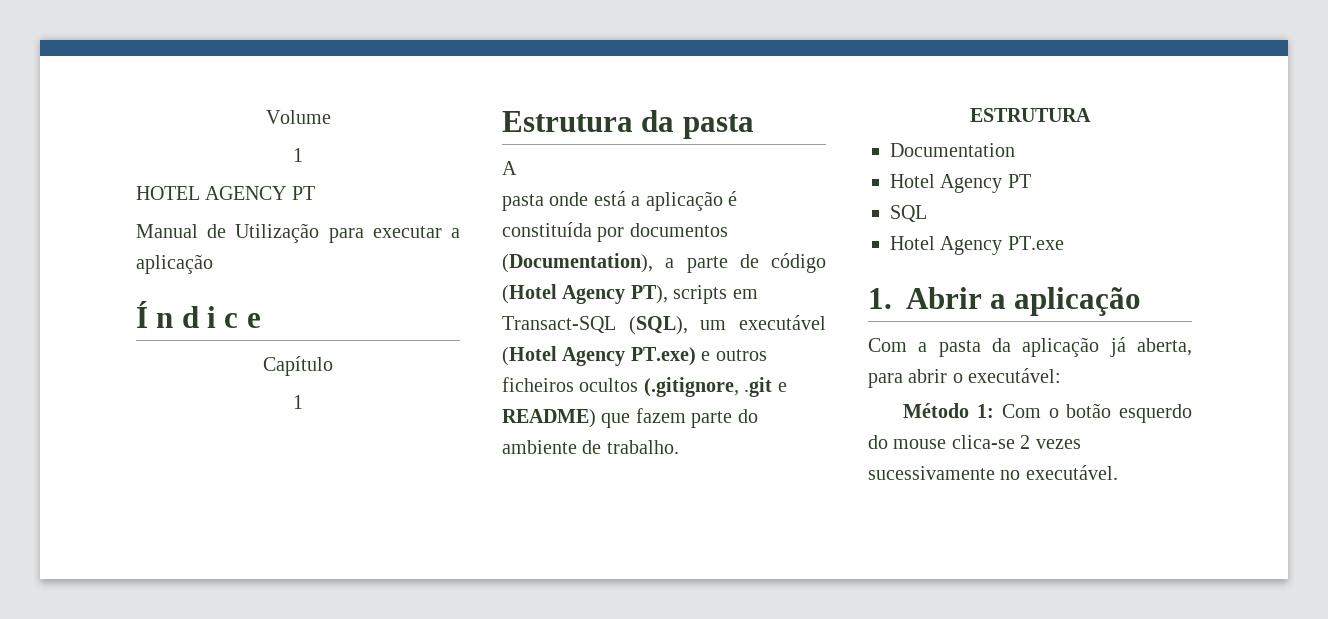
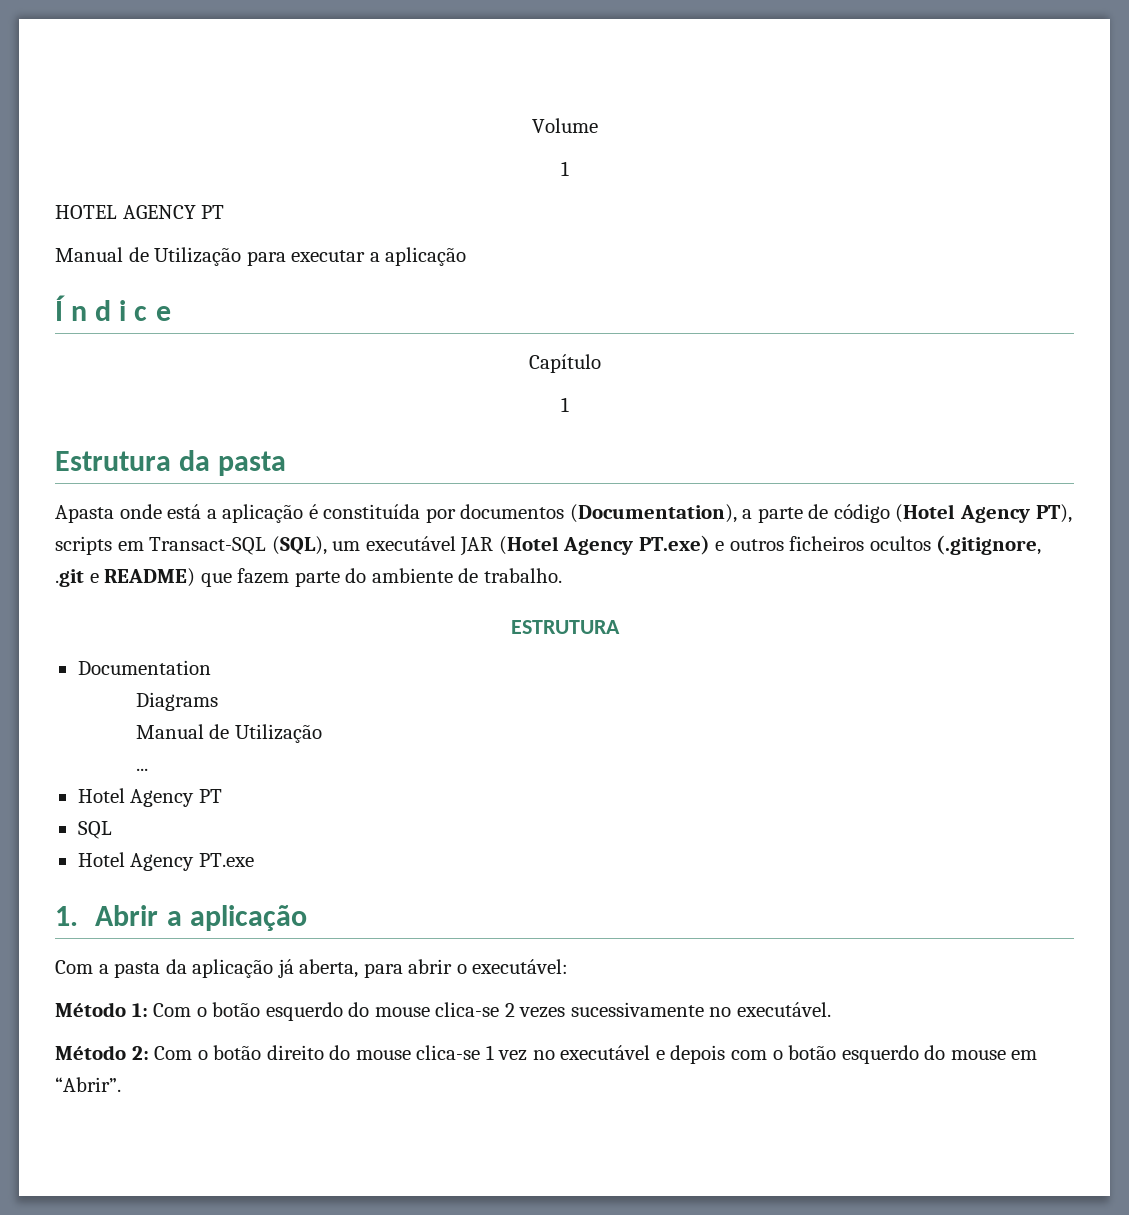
[502,161,517,175] [502,194,544,211] A // pasta -> [55,505,114,523] Apasta
(826, 322) none -> [460,537,494,556] JAR
(1015, 150) none -> [135,692,218,711] [135,724,323,743] [135,768,148,771] // Diagrams // Manual de Utilização // ...
(1118, 472) none -> [55,1045,1038,1064] [55,1077,121,1092] // Método 2: Com o botão direito do mouse clica-se 1 vez no executável e depois com o botão esquerdo do mouse em “Abrir”.

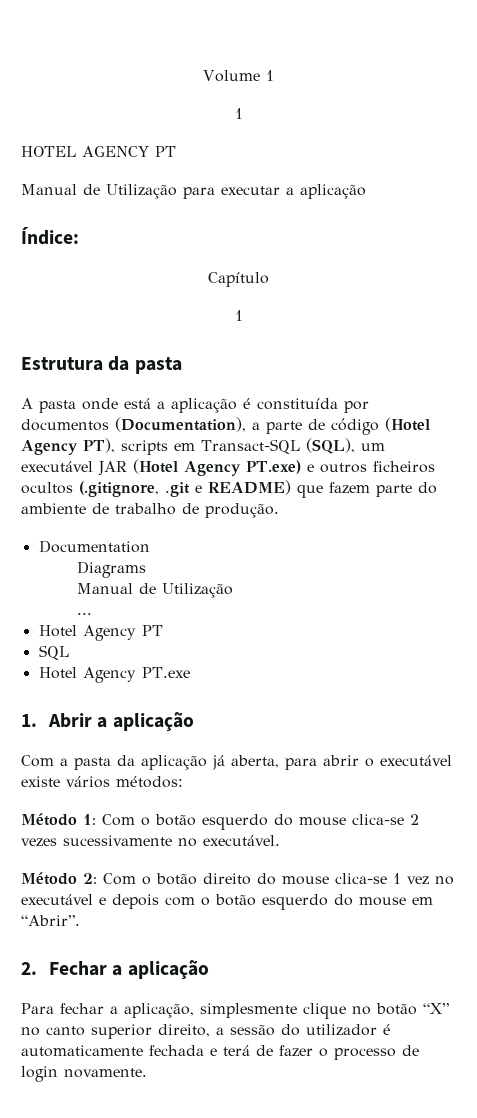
(598, 125) none -> [265,70,274,81] 1
[55,295,171,321] Í n d i c e -> [21,227,79,245] Índice:
[55,505,114,523] Apasta -> [21,398,76,413] A pasta
[483,568,562,583] [510,620,620,634] trabalho. // ESTRUTURA -> [115,503,279,518] trabalho de produção.
[472,959,569,974] executável: -> [380,755,452,766] [21,776,183,788] executável existe vários métodos:
(121, 1084) none -> [21,960,209,980] [21,1003,449,1019] [21,1024,391,1039] [21,1045,419,1060] [21,1066,147,1082] // 2. Fechar a aplicação // Para fechar a aplicação, simplesmente clique no botão “X” no canto superior direito, a sessão do utilizador é automaticamente fechada e terá de fazer o processo de login novamente.

